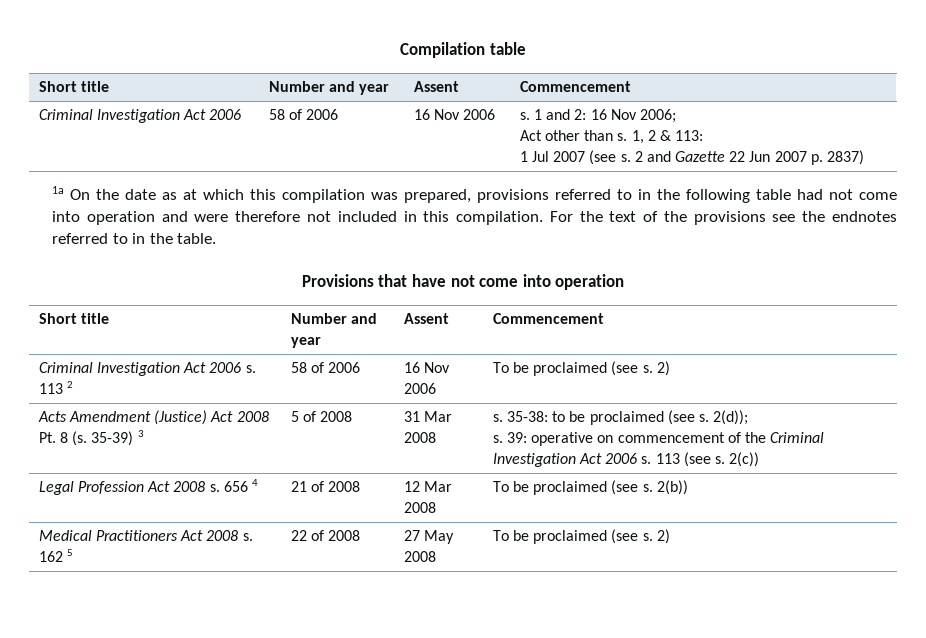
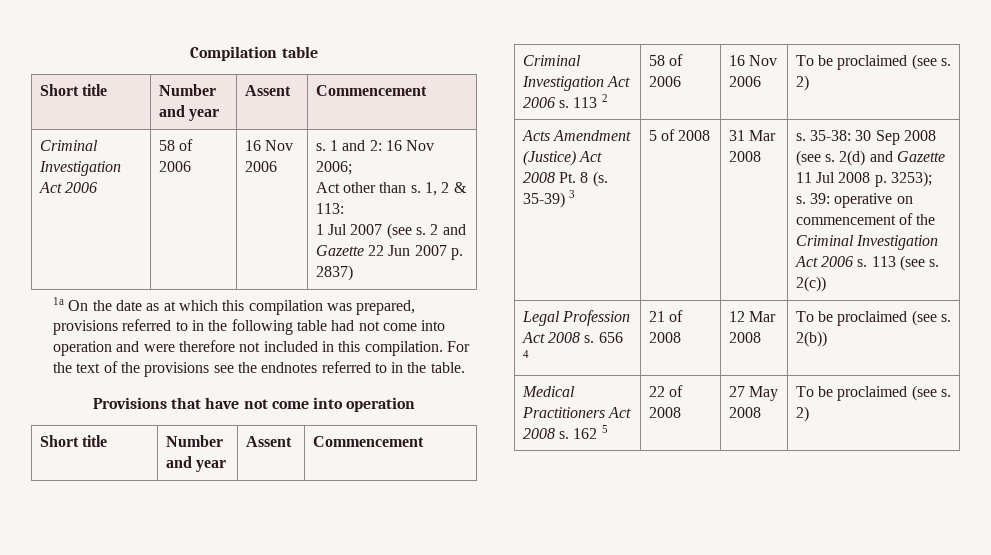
[552,410,749,425] to be proclaimed (see s. 2(d)); -> [855,130,936,145] [795,150,945,166] [795,171,932,187] 30 Sep 2008 (see s. 2(d) and Gazette 11 Jul 2008 p. 3253);

